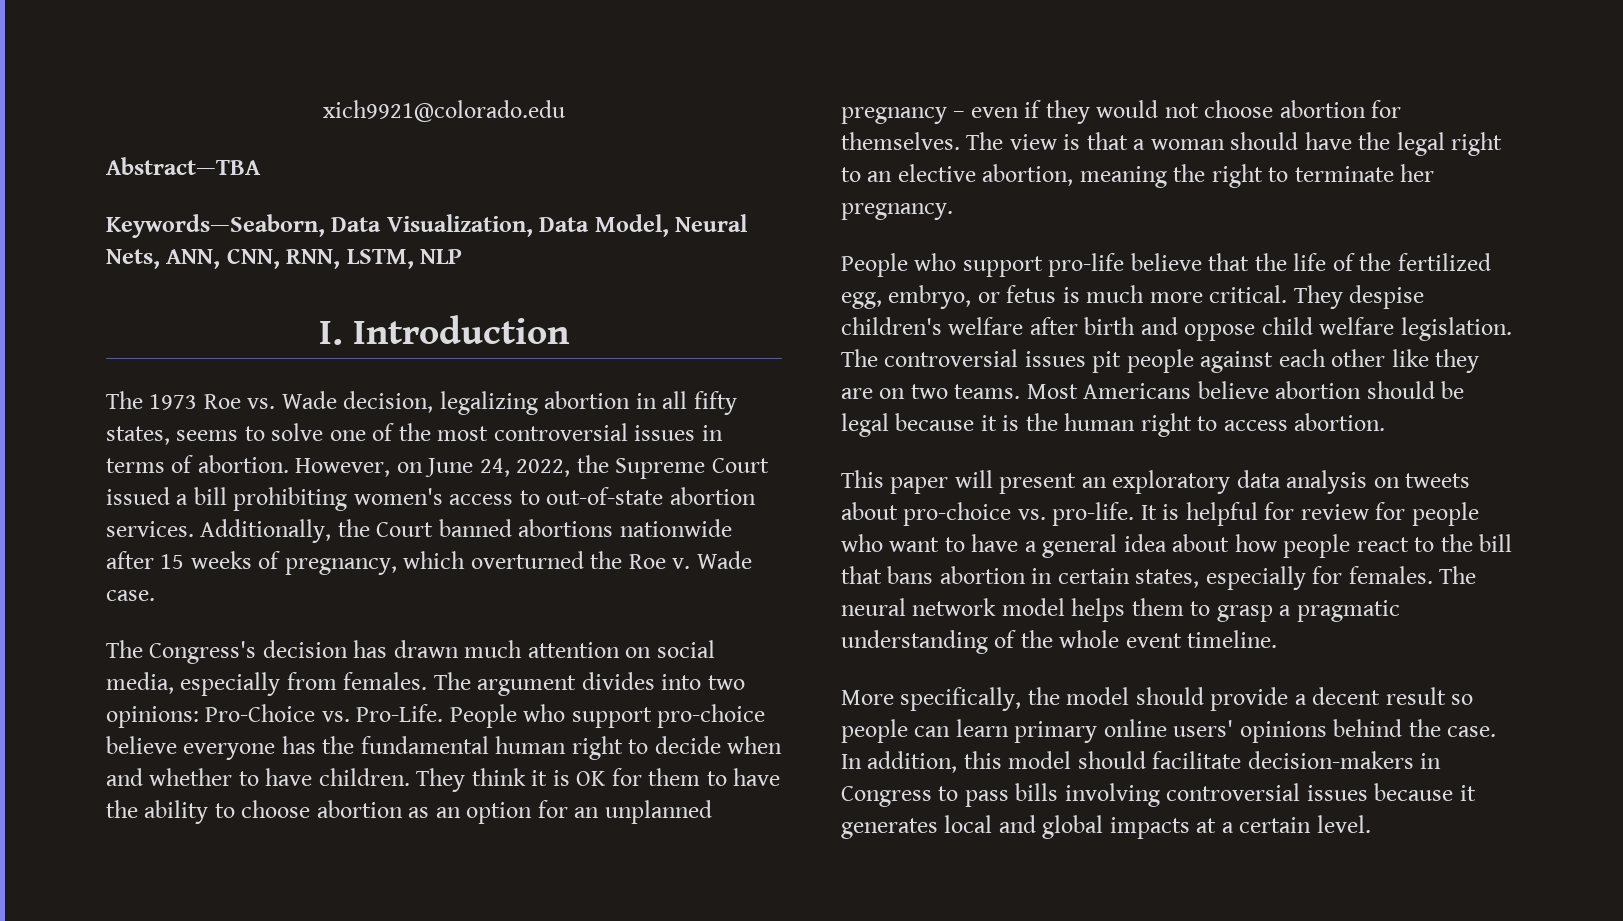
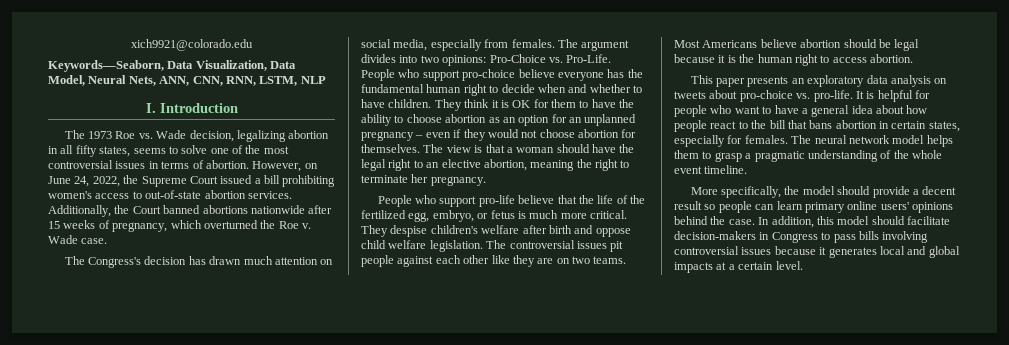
[106,157,261,175] // Abstract—TBA -> (253, 45) none
[954,470,1077,494] will present -> [747,76,789,87] presents
[1300,502,1406,520] review for -> (930, 94) none

